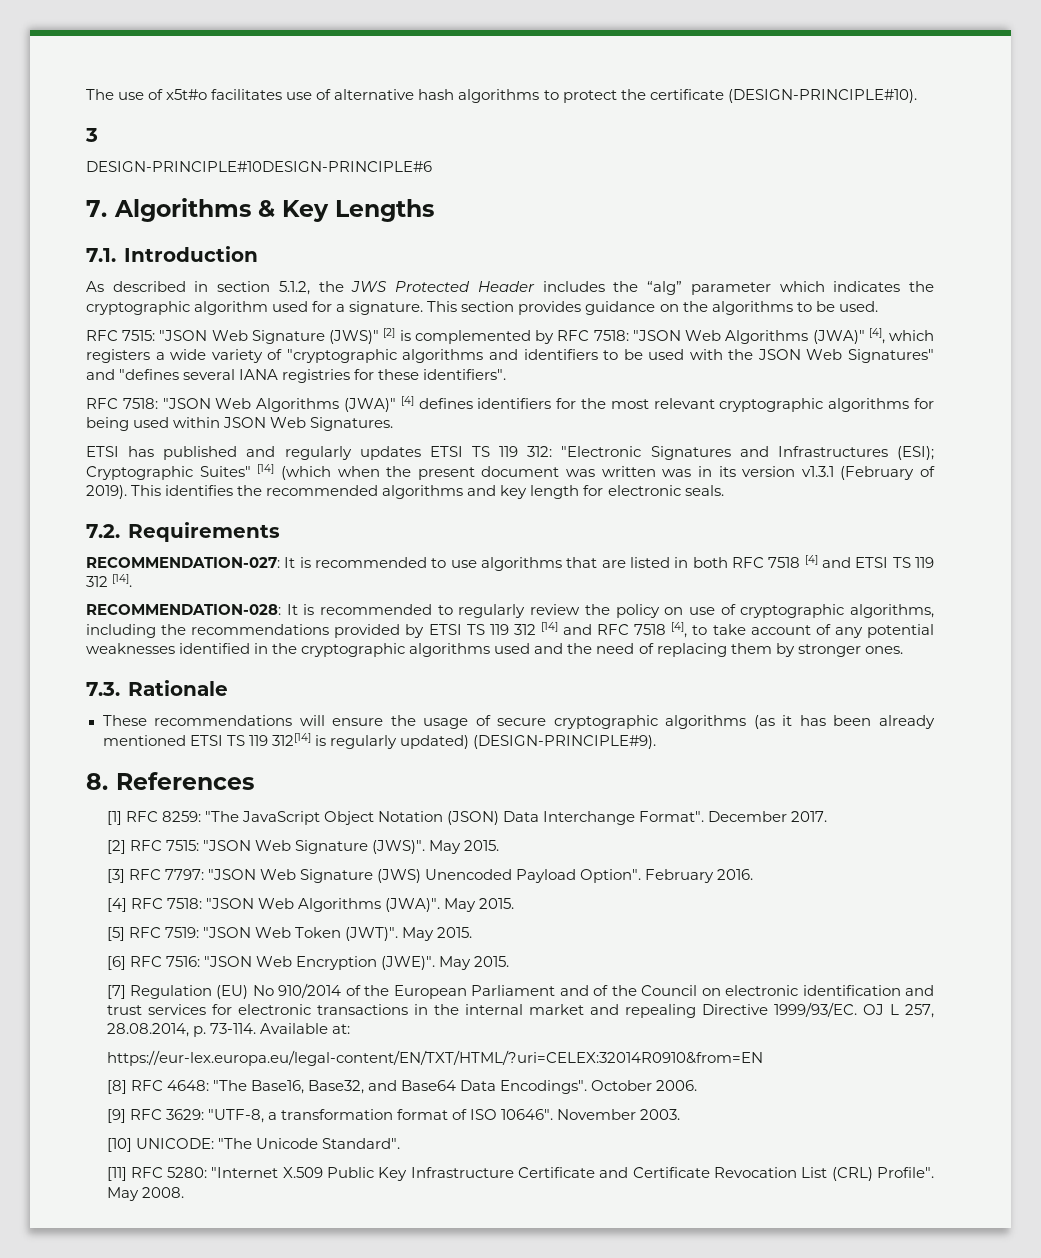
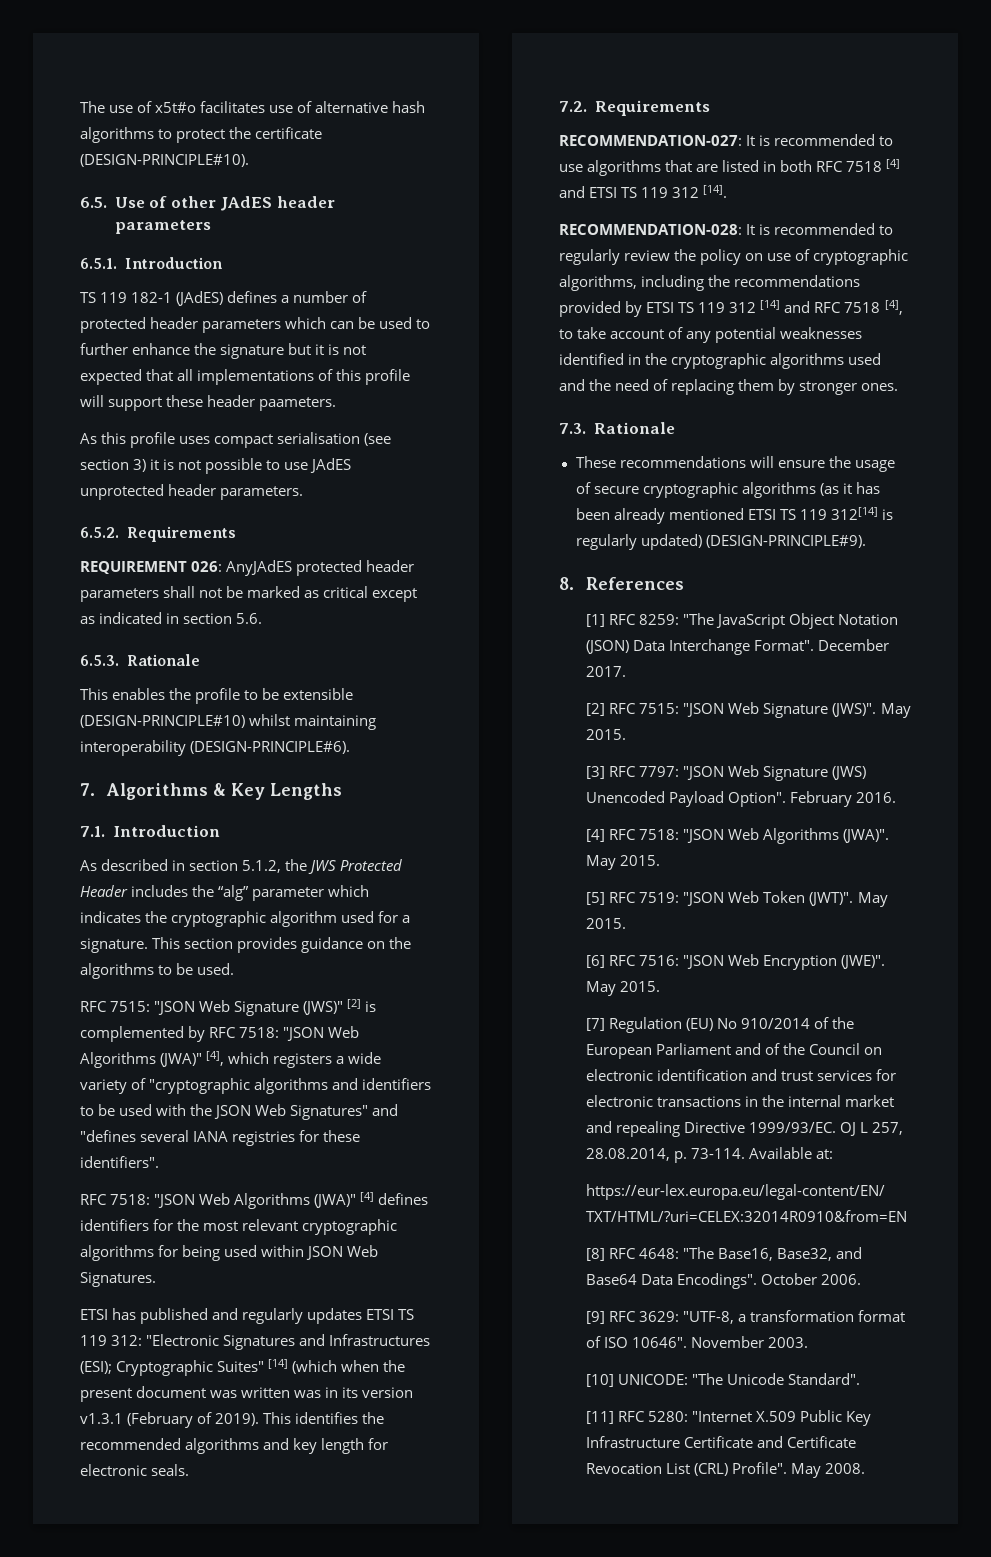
[85,128,98,142] [86,161,432,172] 3 // DESIGN-PRINCIPLE#10DESIGN-PRINCIPLE#6 -> [80,196,335,211] [114,220,211,234] [80,257,223,269] [80,291,368,306] [80,317,431,333] [80,343,367,359] [80,369,411,385] [80,395,337,411] [80,432,392,448] [80,458,352,474] [80,484,304,500] [80,526,236,542] [80,560,415,576] [80,586,418,602] [80,612,263,624] [80,654,200,666] [80,688,354,704] [80,714,377,730] [80,740,351,756] 6.5. Use of other JAdES header parameters // 6.5.1. Introduction // TS 119 182-1 (JAdES) defines a number of protected header parameters which can be used to further enhance the signature but it is not expected that all implementations of this profile will support these header paameters. // As this profile uses compact serialisation (see section 3) it is not possible to use JAdES unprotected header parameters. // 6.5.2. Requirements // REQUIREMENT 026: AnyJAdES protected header parameters shall not be marked as critical except as indicated in section 5.6. // 6.5.3. Rationale // This enables the profile to be extensible (DESIGN-PRINCIPLE#10) whilst maintaining interoperability (DESIGN-PRINCIPLE#6).

